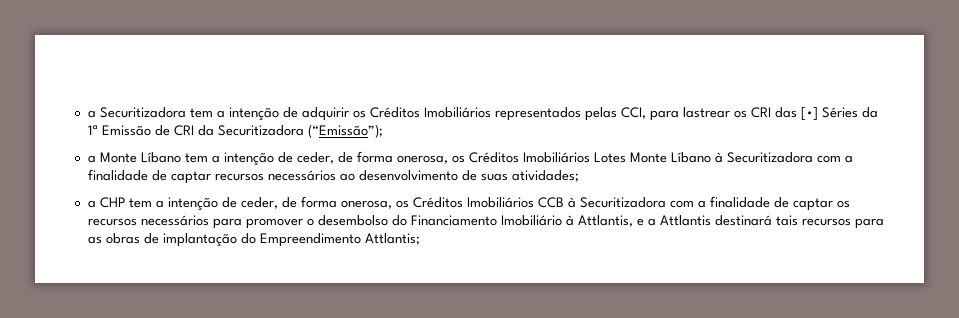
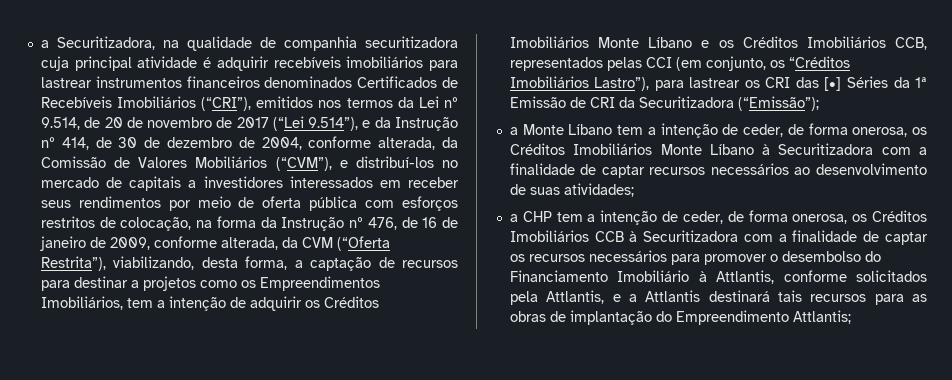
[87,107,186,118] a Securitizadora -> [40,36,458,51] [40,56,458,71] [40,76,458,88] [40,96,459,111] [40,116,458,131] [40,136,459,150] [40,156,458,171] [40,176,459,191] [40,196,459,211] [40,216,459,231] [39,236,390,251] [40,256,459,271] [40,276,380,291] [40,296,123,310] a Securitizadora, na qualidade de companhia securitizadora cuja principal atividade é adquirir recebíveis imobiliários para lastrear instrumentos financeiros denominados Certificados de Recebíveis Imobiliários (“CRI”), emitidos nos termos da Lei nº 9.514, de 20 de novembro de 2017 (“Lei 9.514”), e da Instrução nº 414, de 30 de dezembro de 2004, conforme alterada, da Comissão de Valores Mobiliários (“CVM”), e distribuí-los no mercado de capitais a investidores interessados em receber seus rendimentos por meio de oferta pública com esforços restritos de colocação, na forma da Instrução nº 476, de 16 de janeiro de 2009, conforme alterada, da CVM (“Oferta Restrita”), viabilizando, desta forma, a captação de recursos para destinar a projetos como os Empreendimentos Imobiliários,
[494,107,646,121] representados pelas CCI, -> [598,36,927,50] [509,56,850,71] [509,76,650,91] Monte Líbano e os Créditos Imobiliários CCB, representados pelas CCI (em conjunto, os “Créditos Imobiliários Lastro”),
[593,152,626,163] Lotes -> (653, 149) none
(633, 221) none -> [783,270,927,282] [509,290,605,305] conforme solicitados pela Attlantis,

